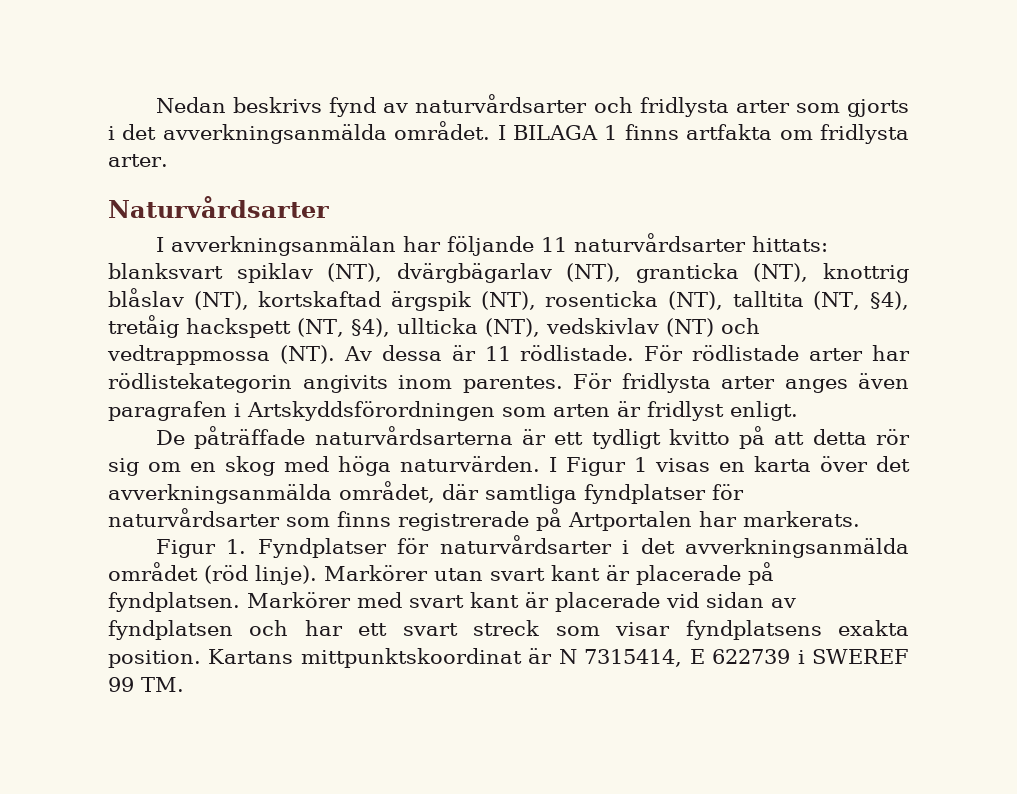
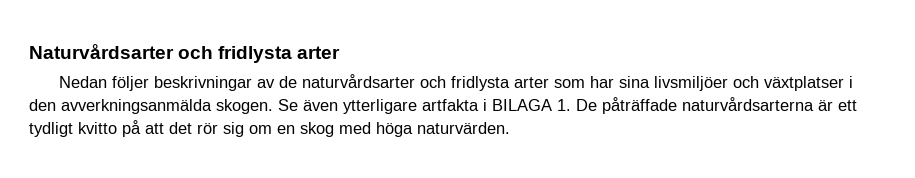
[156,97,409,117] Nedan beskrivs fynd av -> [29,44,341,63] [59,76,298,91] Naturvårdsarter och fridlysta arter // Nedan följer beskrivningar av de
[847,99,909,117] [108,121,909,144] [108,154,168,167] [108,196,329,218] [156,233,829,256] [108,263,909,283] [108,288,909,311] [108,315,760,338] [107,345,911,365] [108,373,909,393] [108,401,798,421] gjorts i det avverkningsanmälda området. I BILAGA 1 finns artfakta om fridlysta arter. // Naturvårdsarter // I avverkningsanmälan har följande 11 naturvårdsarter hittats: blanksvart spiklav (NT), dvärgbägarlav (NT), granticka (NT), knottrig blåslav (NT), kortskaftad ärgspik (NT), rosenticka (NT), talltita (NT, §4), tretåig hackspett (NT, §4), ullticka (NT), vedskivlav (NT) och vedtrappmossa (NT). Av dessa är 11 rödlistade. För rödlistade arter har rödlistekategorin angivits inom parentes. För fridlysta arter anges även paragrafen i Artskyddsförordningen som arten är fridlyst enligt. // -> [590,76,854,91] [29,99,571,114] har sina livsmiljöer och växtplatser i den avverkningsanmälda skogen. Se även ytterligare artfakta i BILAGA 1.
[812,429,867,445] detta -> [169,122,192,134] det
[549,456,910,476] [108,481,744,504] [108,508,860,531] [156,535,909,558] [108,562,774,585] [108,592,796,612] [108,620,910,640] [108,648,910,668] [108,677,184,692] I Figur 1 visas en karta över det avverkningsanmälda området, där samtliga fyndplatser för naturvårdsarter som finns registrerade på Artportalen har markerats. // Figur 1. Fyndplatser för naturvårdsarter i det avverkningsanmälda området (röd linje). Markörer utan svart kant är placerade på fyndplatsen. Markörer med svart kant är placerade vid sidan av fyndplatsen och har ett svart streck som visar fyndplatsens exakta position. Kartans mittpunktskoordinat är N 7315414, E 622739 i SWEREF 99 TM. -> (510, 128) none

